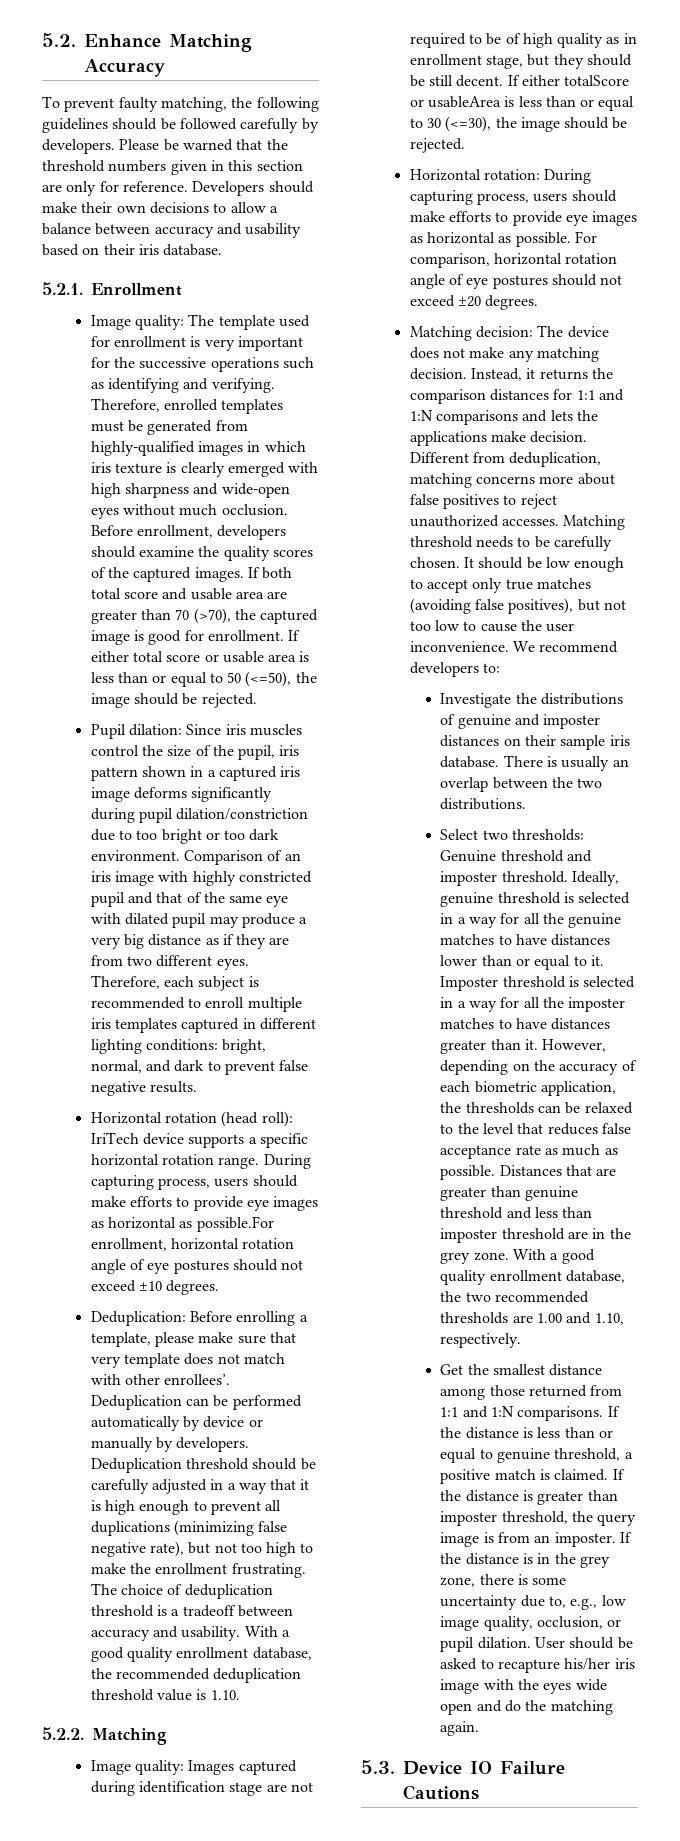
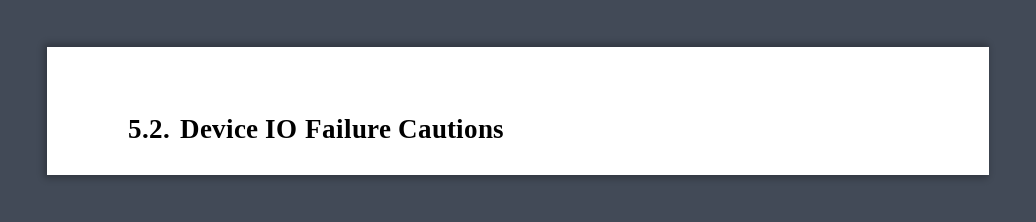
[84,34,252,52] [84,59,165,77] [42,96,319,112] [42,118,319,133] [42,139,288,154] [42,160,303,175] [42,181,314,196] [42,202,278,214] [42,223,302,238] [42,244,223,256] [42,282,182,296] [90,314,310,330] [90,336,303,351] [90,357,314,372] [90,378,275,393] [90,398,284,414] [90,420,248,435] [90,441,306,456] [90,462,319,477] [90,483,290,498] [90,504,288,519] [90,525,287,540] [90,546,313,561] [90,567,293,582] [90,588,288,600] [90,608,319,624] [90,630,301,645] [90,651,310,663] [90,671,317,687] [90,693,257,708] [90,724,302,739] [90,745,300,760] [90,766,301,781] [90,787,273,802] [90,808,309,823] [90,829,280,844] [90,850,301,865] [90,871,312,886] [90,892,289,907] [90,913,308,928] [90,934,290,949] [90,955,249,970] [90,975,259,991] [90,997,302,1012] [90,1018,316,1033] [90,1039,267,1054] [90,1060,309,1075] [90,1081,197,1096] [90,1111,293,1127] [90,1132,308,1148] [90,1154,311,1169] [90,1175,298,1190] [90,1196,319,1211] [90,1216,274,1232] [90,1238,295,1251] [90,1259,304,1274] [90,1280,220,1295] [90,1311,308,1326] [90,1332,296,1347] [90,1353,285,1368] [90,1374,231,1385] [90,1395,302,1410] [90,1416,263,1431] [90,1437,250,1452] [90,1458,316,1473] [90,1479,310,1494] [90,1500,282,1515] [90,1520,288,1536] [90,1541,314,1557] [90,1563,306,1578] [90,1583,273,1599] [90,1605,293,1617] [90,1626,290,1641] [90,1647,312,1662] [90,1668,302,1683] [90,1689,240,1701] [42,1727,167,1745] [90,1760,297,1775] [90,1781,313,1796] [409,33,637,48] [409,54,632,69] [409,75,630,87] [409,96,635,111] [409,116,628,132] [409,138,465,153] [409,169,592,184] [409,190,617,205] [409,211,638,226] [409,231,597,247] [409,253,618,268] [409,274,623,289] [409,295,539,310] [409,325,609,341] [409,347,599,362] [409,368,613,381] [409,389,624,404] [409,410,598,425] [409,431,588,446] [409,452,602,467] [409,473,615,488] [409,494,557,509] [409,515,626,530] [409,536,612,551] [409,557,625,572] [409,578,591,593] [409,598,626,614] [409,620,575,632] [409,641,619,653] [409,662,500,677] [440,693,624,708] [440,714,601,729] [440,735,630,750] [440,755,629,771] [440,777,603,792] [440,798,527,810] [440,829,585,841] [440,850,593,862] [440,871,620,886] [440,892,631,907] [440,913,622,928] [440,934,611,946] [440,955,605,970] [440,976,636,991] [440,997,626,1012] [440,1018,611,1030] [440,1039,607,1054] [440,1060,637,1075] [440,1081,617,1096] [440,1102,633,1114] [440,1123,632,1135] [440,1144,618,1159] [440,1165,617,1180] [440,1186,579,1201] [440,1207,593,1219] [440,1228,631,1243] [440,1249,595,1264] [440,1270,626,1285] [440,1291,590,1303] [440,1312,624,1325] [440,1333,522,1348] [440,1364,603,1376] [440,1385,623,1400] [440,1406,620,1421] [440,1427,614,1439] [440,1448,633,1463] [440,1469,625,1484] [440,1490,618,1505] [440,1511,637,1526] [440,1532,633,1547] [440,1553,611,1568] [440,1574,567,1587] [440,1595,626,1610] [440,1616,622,1631] [440,1637,633,1652] [440,1658,635,1673] [440,1679,607,1694] [440,1700,613,1715] [440,1721,480,1736] [361,1760,395,1774] Enhance Matching Accuracy // To prevent faulty matching, the following guidelines should be followed carefully by developers. Please be warned that the threshold numbers given in this section are only for reference. Developers should make their own decisions to allow a balance between accuracy and usability based on their iris database. // 5.2.1. Enrollment // Image quality: The template used for enrollment is very important for the successive operations such as identifying and verifying. Therefore, enrolled templates must be generated from highly-qualified images in which iris texture is clearly emerged with high sharpness and wide-open eyes without much occlusion. Before enrollment, developers should examine the quality scores of the captured images. If both total score and usable area are greater than 70 (>70), the captured image is good for enrollment. If either total score or usable area is less than or equal to 50 (<=50), the image should be rejected. // Pupil dilation: Since iris muscles control the size of the pupil, iris pattern shown in a captured iris image deforms significantly during pupil dilation/constriction due to too bright or too dark environment. Comparison of an iris image with highly constricted pupil and that of the same eye with dilated pupil may produce a very big distance as if they are from two different eyes. Therefore, each subject is recommended to enroll multiple iris templates captured in different lighting conditions: bright, normal, and dark to prevent false negative results. // Horizontal rotation (head roll): IriTech device supports a specific horizontal rotation range. During capturing process, users should make efforts to provide eye images as horizontal as possible.For enrollment, horizontal rotation angle of eye postures should not exceed ±10 degrees. // Deduplication: Before enrolling a template, please make sure that very template does not match with other enrollees’. Deduplication can be performed automatically by device or manually by developers. Deduplication threshold should be carefully adjusted in a way that it is high enough to prevent all duplications (minimizing false negative rate), but not too high to make the enrollment frustrating. The choice of deduplication threshold is a tradeoff between accuracy and usability. With a good quality enrollment database, the recommended deduplication threshold value is 1.10. // 5.2.2. Matching // Image quality: Images captured during identification stage are not required to be of high quality as in enrollment stage, but they should be still decent. If either totalScore or usableArea is less than or equal to 30 (<=30), the image should be rejected. // Horizontal rotation: During capturing process, users should make efforts to provide eye images as horizontal as possible. For comparison, horizontal rotation angle of eye postures should not exceed ±20 degrees. // Matching decision: The device does not make any matching decision. Instead, it returns the comparison distances for 1:1 and 1:N comparisons and lets the applications make decision. Different from deduplication, matching concerns more about false positives to reject unauthorized accesses. Matching threshold needs to be carefully chosen. It should be low enough to accept only true matches (avoiding false positives), but not too low to cause the user inconvenience. We recommend developers to: // Investigate the distributions of genuine and imposter distances on their sample iris database. There is usually an overlap between the two distributions. // Select two thresholds: Genuine threshold and imposter threshold. Ideally, genuine threshold is selected in a way for all the genuine matches to have distances lower than or equal to it. Imposter threshold is selected in a way for all the imposter matches to have distances greater than it. However, depending on the accuracy of each biometric application, the thresholds can be relaxed to the level that reduces false acceptance rate as much as possible. Distances that are greater than genuine threshold and less than imposter threshold are in the grey zone. With a good quality enrollment database, the two recommended thresholds are 1.00 and 1.10, respectively. // Get the smallest distance among those returned from 1:1 and 1:N comparisons. If the distance is less than or equal to genuine threshold, a positive match is claimed. If the distance is greater than imposter threshold, the query image is from an imposter. If the distance is in the grey zone, there is some uncertainty due to, e.g., low image quality, occlusion, or pupil dilation. User should be asked to recapture his/her iris image with the eyes wide open and do the matching again. // 5.3. -> (170, 129) none

